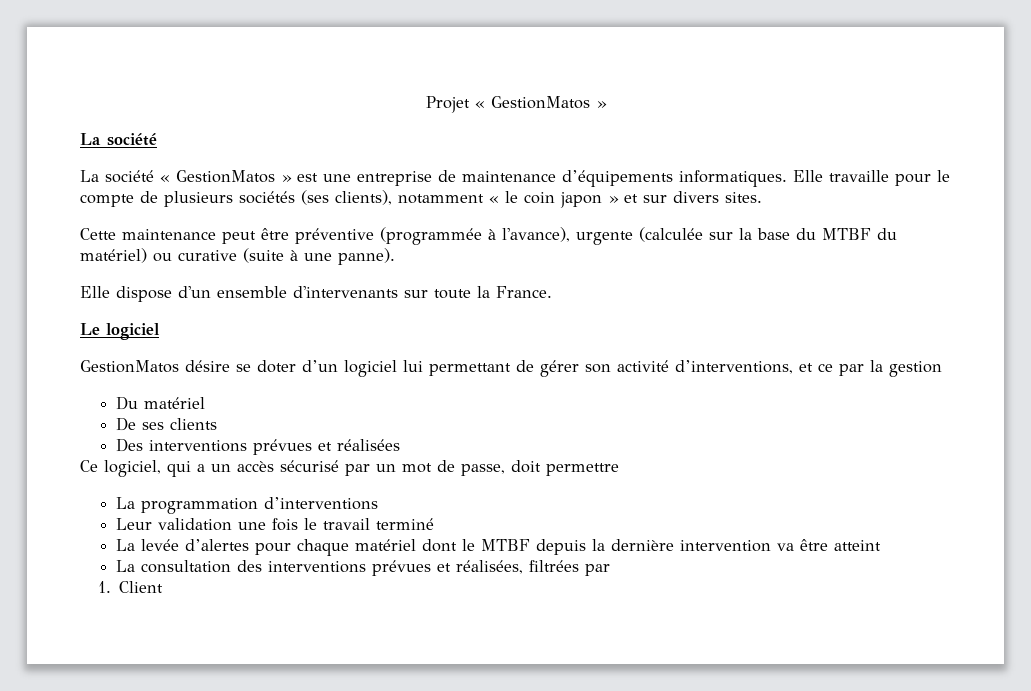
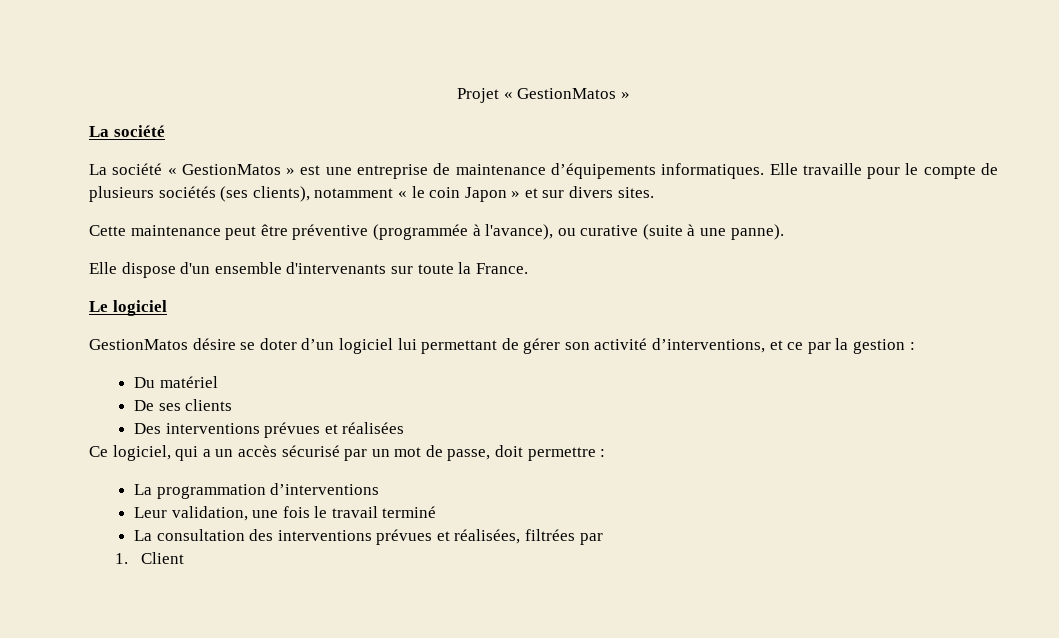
[560,192,602,208] japon -> [464,187,507,202] Japon
[576,227,897,245] [80,248,147,263] urgente (calculée sur la base du MTBF du matériel) -> (554, 232) none
(942, 369) none -> [909,342,915,350] :
(619, 469) none -> [600,449,606,457] :
[158,518,233,531] validation -> [171,506,248,521] validation,
[116,539,882,556] // La levée d’alertes pour chaque matériel dont le MTBF depuis la dernière intervention va être atteint -> (437, 512) none

